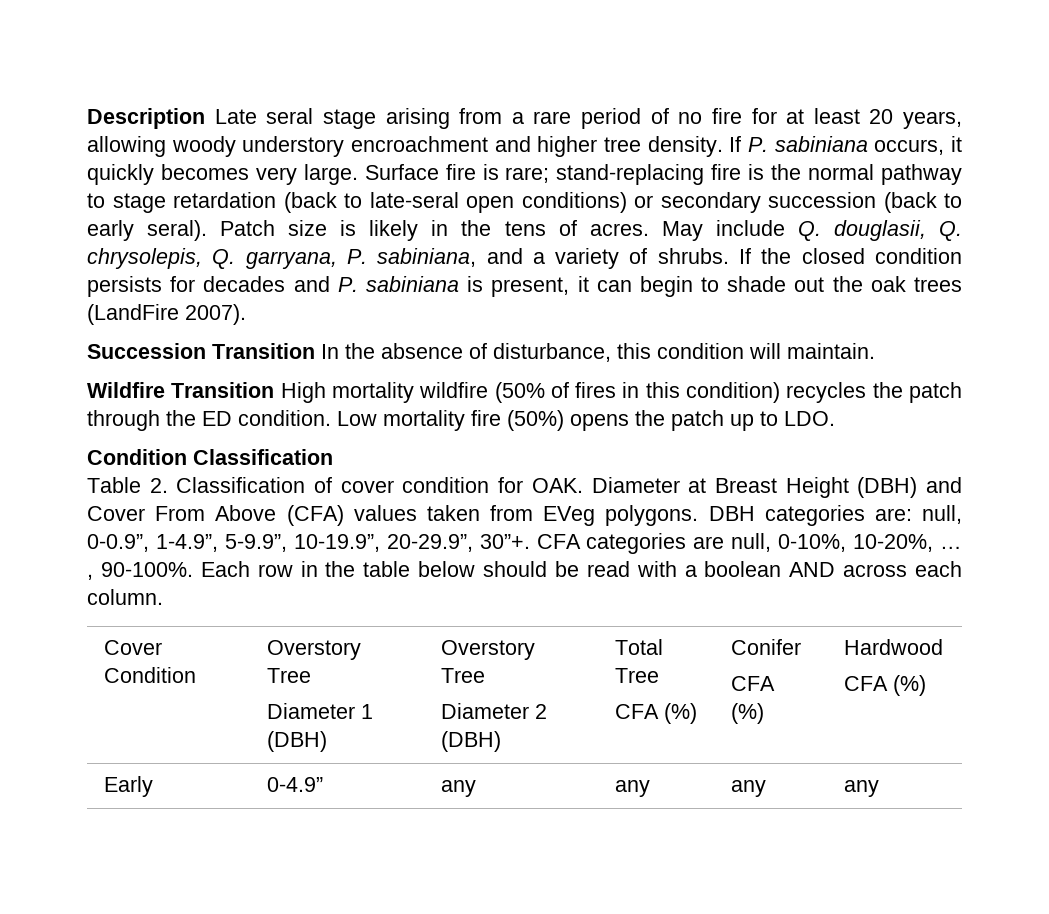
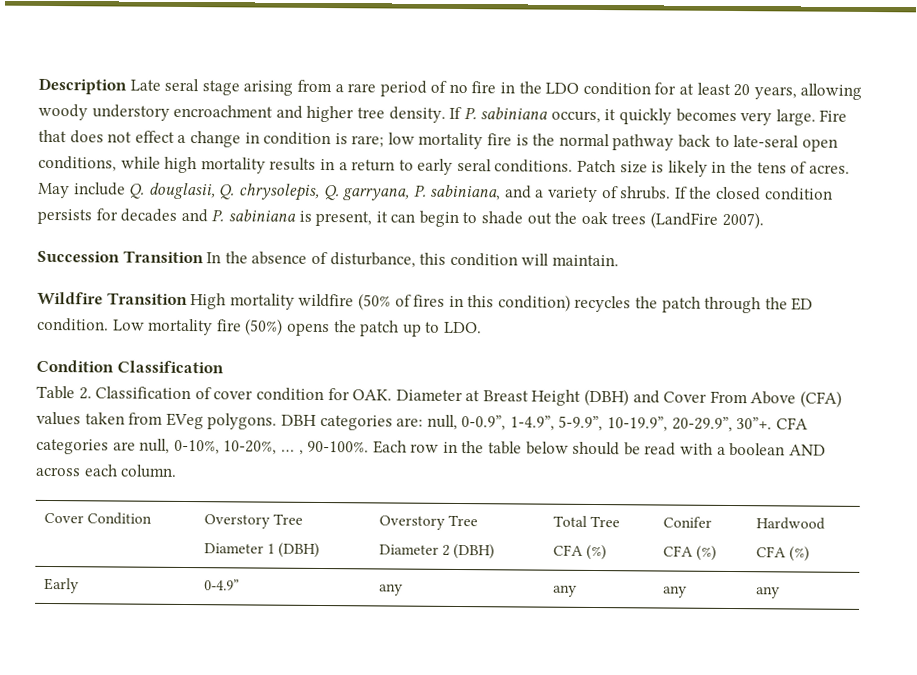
(742, 116) none -> [500,81,651,96] in the LDO condition
[364,164,705,185] Surface fire is rare; stand-replacing -> [819,109,848,122] [38,129,484,150] Fire that does not effect a change in condition is rare; low mortality
[87,192,962,213] [87,220,208,241] to stage retardation (back to late-seral open conditions) or secondary succession (back to early seral). -> [678,134,838,152] [38,155,574,175] back to late-seral open conditions, while high mortality results in a return to early seral conditions.

